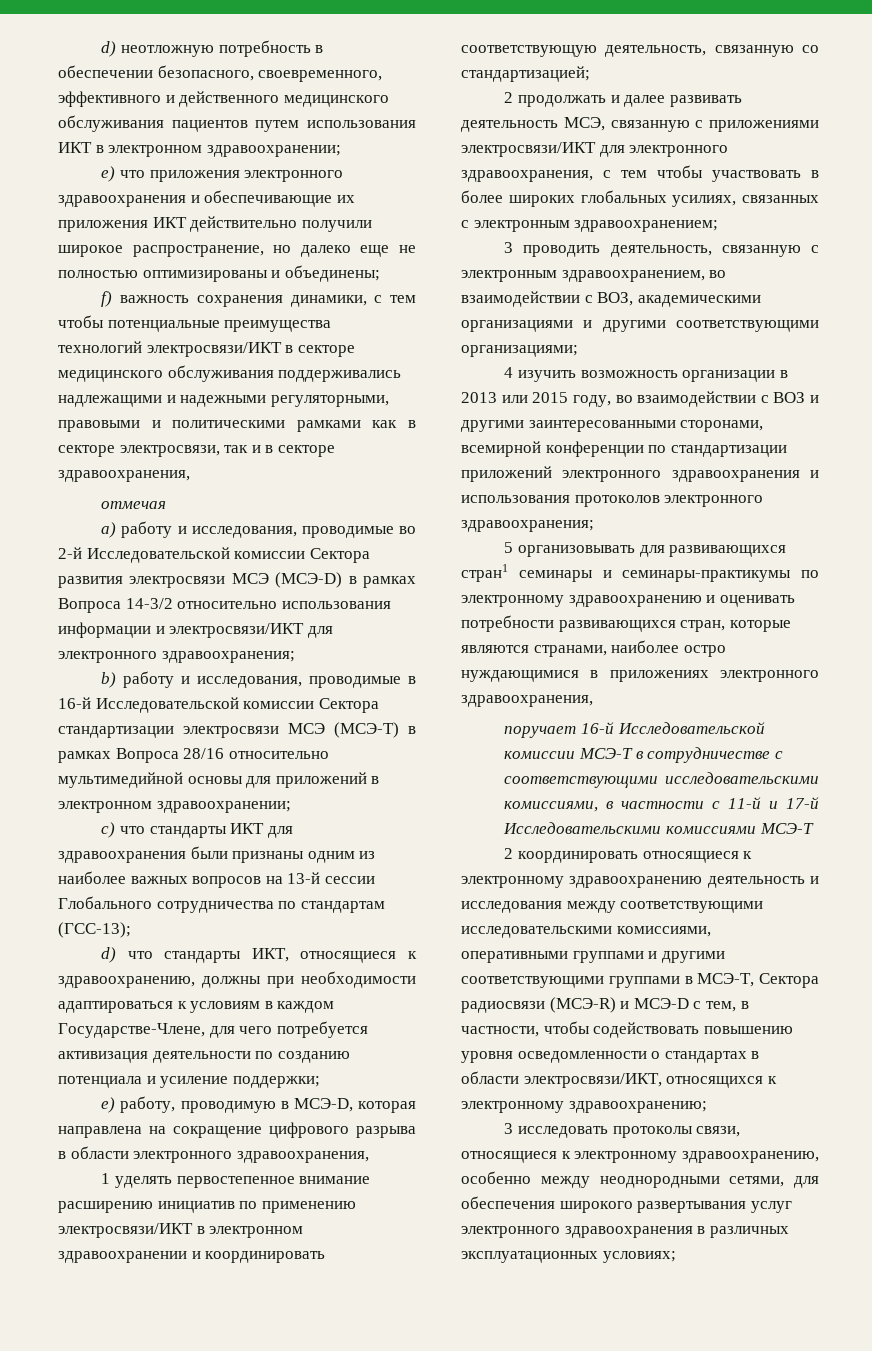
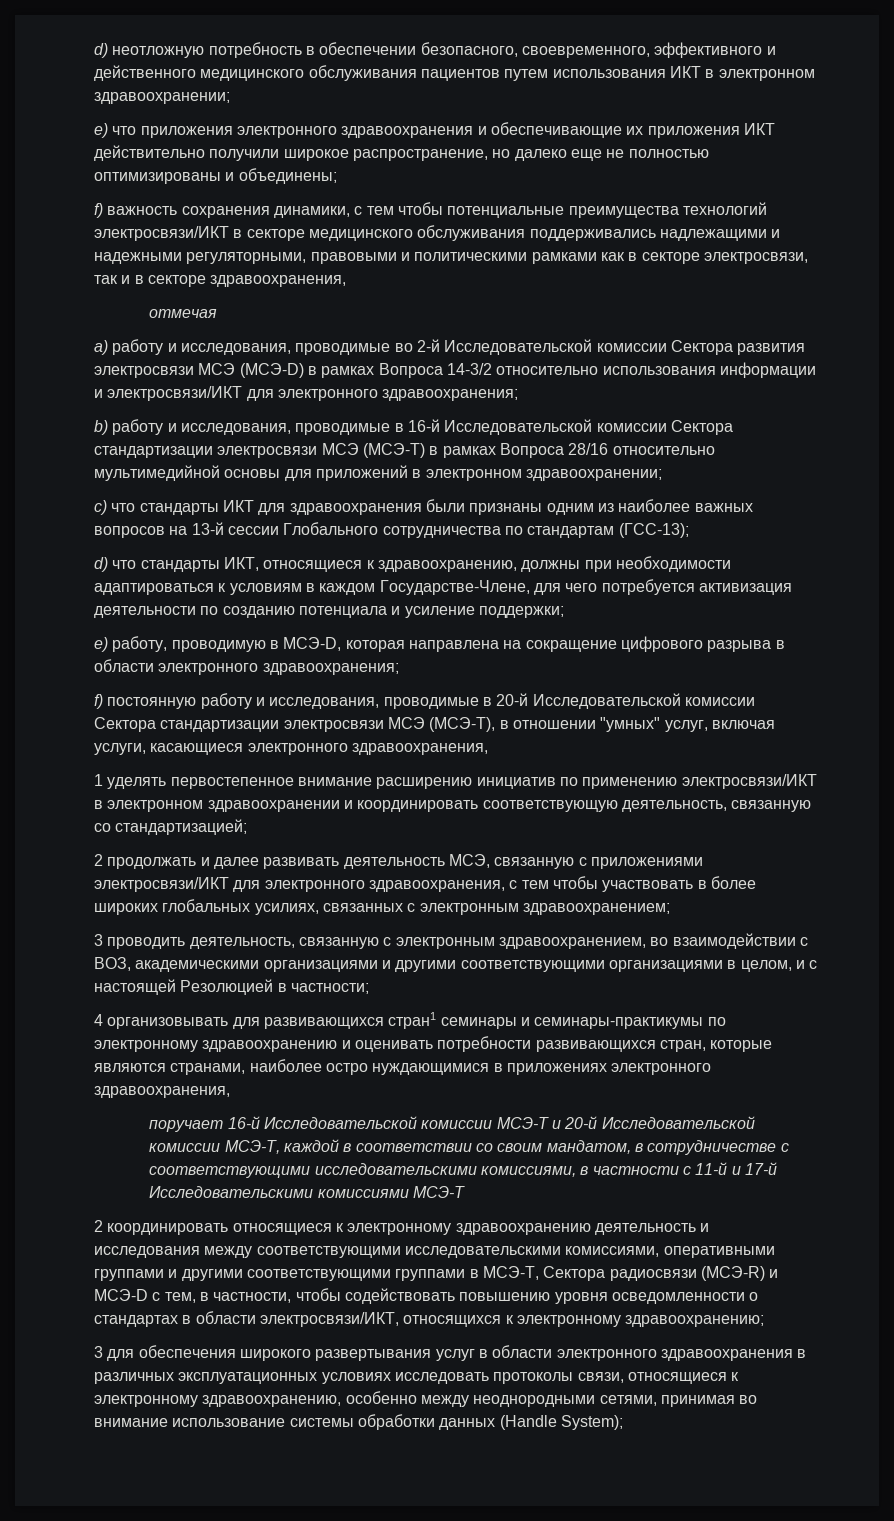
(233, 1157) none -> [262,663,399,675] [94,693,755,709] [94,717,775,732] [94,743,348,755] здравоохранения; // f) постоянную работу и исследования, проводимые в 20-й Исследовательской комиссии Сектора стандартизации электросвязи МСЭ (МСЭ-Т), в отношении "умных" услуг, включая услуги, касающиеся электронного
[461,345,578,357] [504,367,788,382] [461,391,819,407] [461,420,764,432] [461,441,787,457] [461,466,819,482] [461,495,764,507] [461,520,594,532] [504,542,514,553] организациями; // 4 изучить возможность организации в 2013 или 2015 году, во взаимодействии с ВОЗ и другими заинтересованными сторонами, всемирной конференции по стандартизации приложений электронного здравоохранения и использования протоколов электронного здравоохранения; // 5 -> [608,960,818,972] [94,979,369,995] [94,1014,103,1026] организациями в целом, и с настоящей Резолюцией в частности; // 4
(634, 753) none -> [551,1116,755,1129] [149,1139,631,1154] и 20-й Исследовательской комиссии МСЭ-Т, каждой в соответствии со своим мандатом,
(514, 1128) none -> [107,1345,807,1361] [94,1372,391,1384] для обеспечения широкого развертывания услуг в области электронного здравоохранения в различных эксплуатационных условиях
[794,1176,819,1188] [461,1196,792,1213] [461,1226,789,1238] [461,1251,676,1263] для обеспечения широкого развертывания услуг электронного здравоохранения в различных эксплуатационных условиях; -> [660,1395,758,1407] [94,1414,623,1430] принимая во внимание использование системы обработки данных (Handle System);

